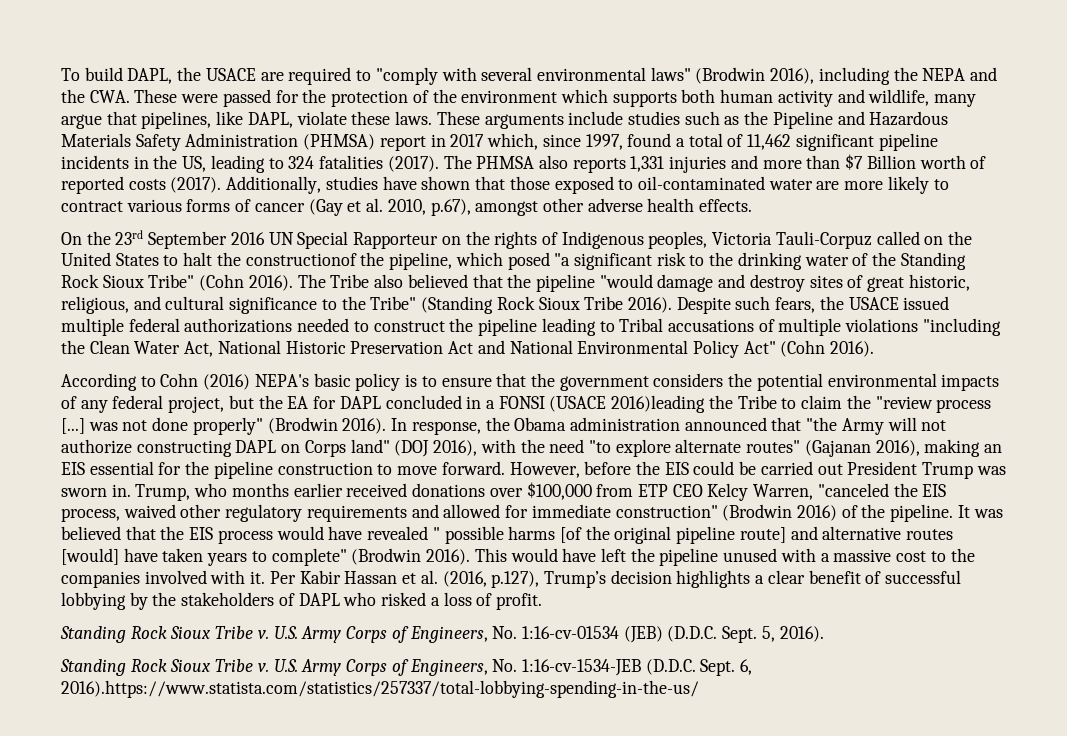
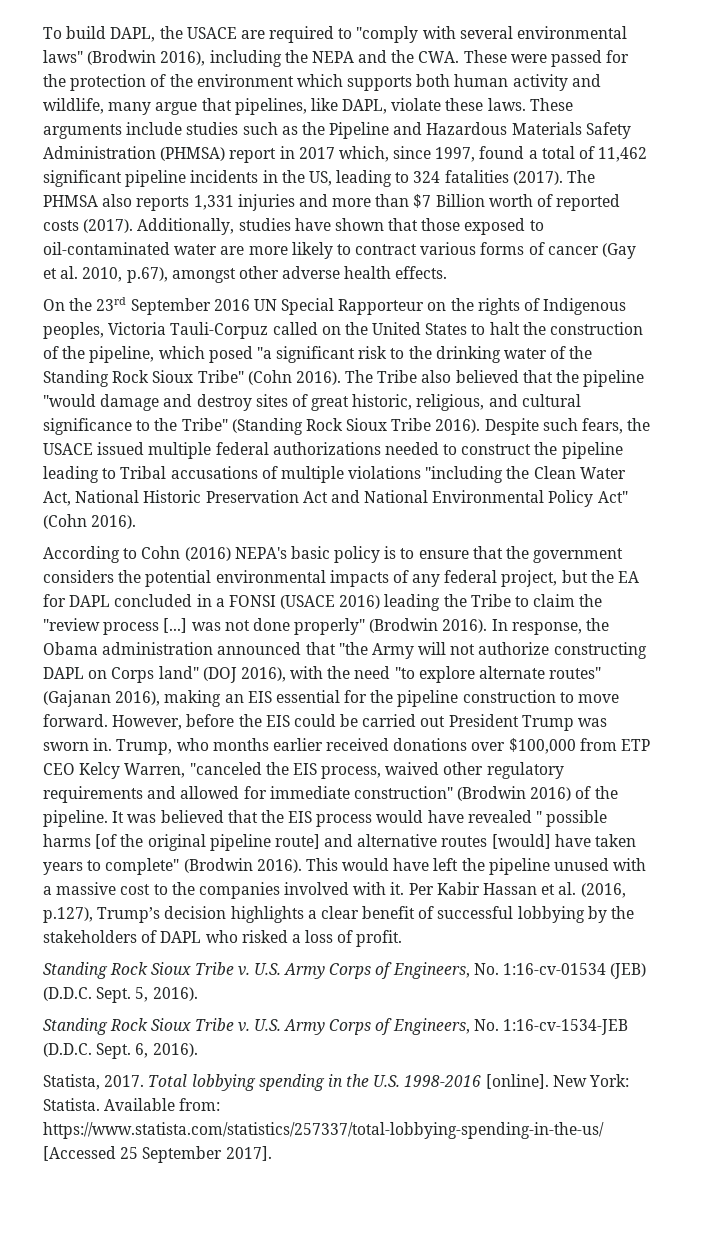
[245,253,357,266] constructionof -> [550,322,644,335] [43,346,59,359] construction of
[611,395,706,413] 2016)leading -> [339,594,441,611] 2016) leading
[61,680,699,698] 2016).https://www.statista.com/statistics/257337/total-lobbying-spending-in-the-us/ -> [152,1043,198,1057] [43,1074,630,1091] [43,1098,221,1111] [43,1122,604,1139] [43,1146,272,1163] 2016). // Statista, 2017. Total lobbying spending in the U.S. 1998-2016 [online]. New York: Statista. Available from: https://www.statista.com/statistics/257337/total-lobbying-spending-in-the-us/ [Accessed 25 September 2017].

